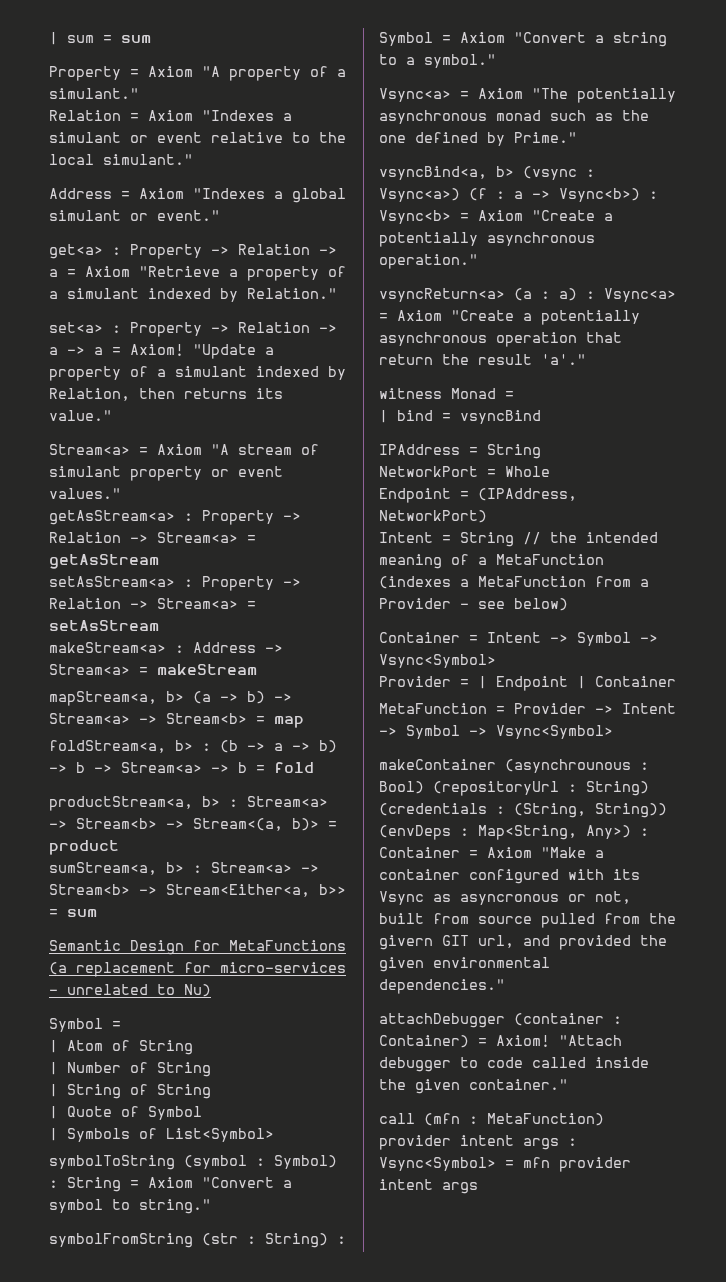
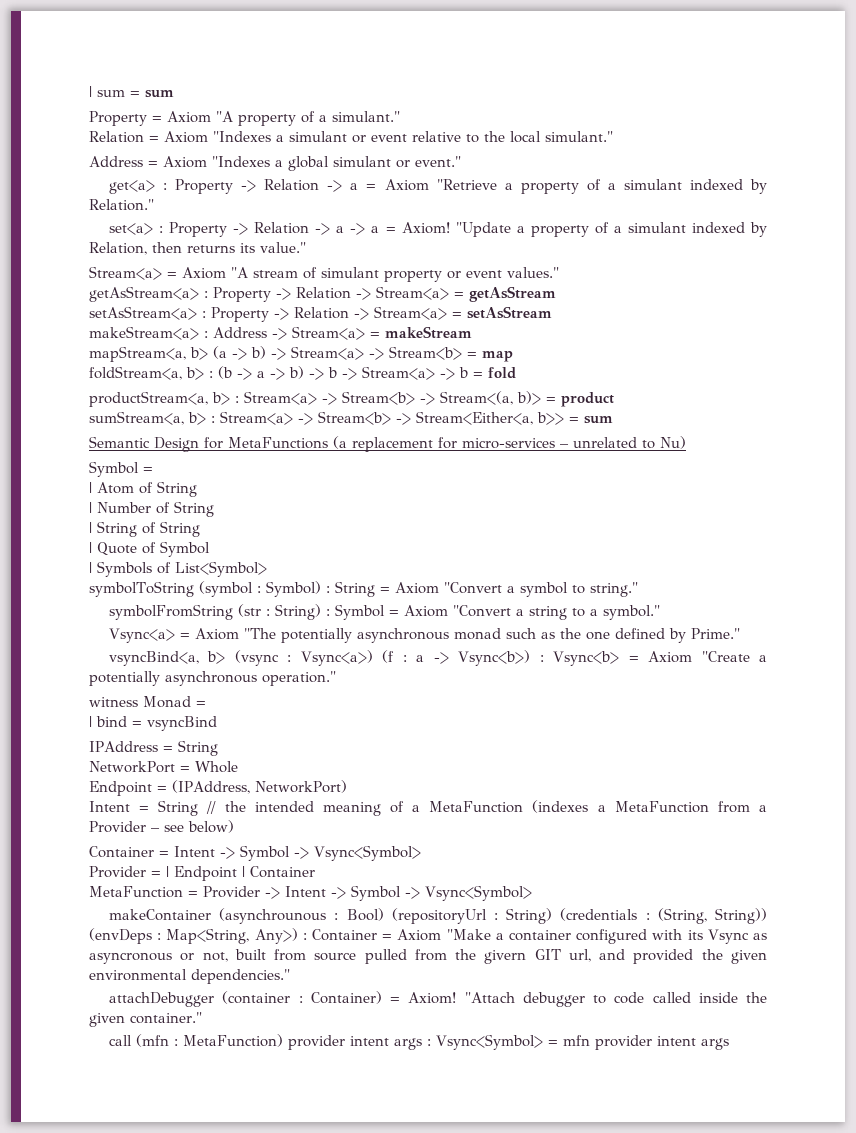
[379,288,676,302] [379,310,640,325] [379,332,622,347] [379,354,586,365] // vsyncReturn<a> (a : a) : Vsync<a> = Axiom "Create a potentially asynchronous operation that return the result 'a'." -> (336, 678) none

